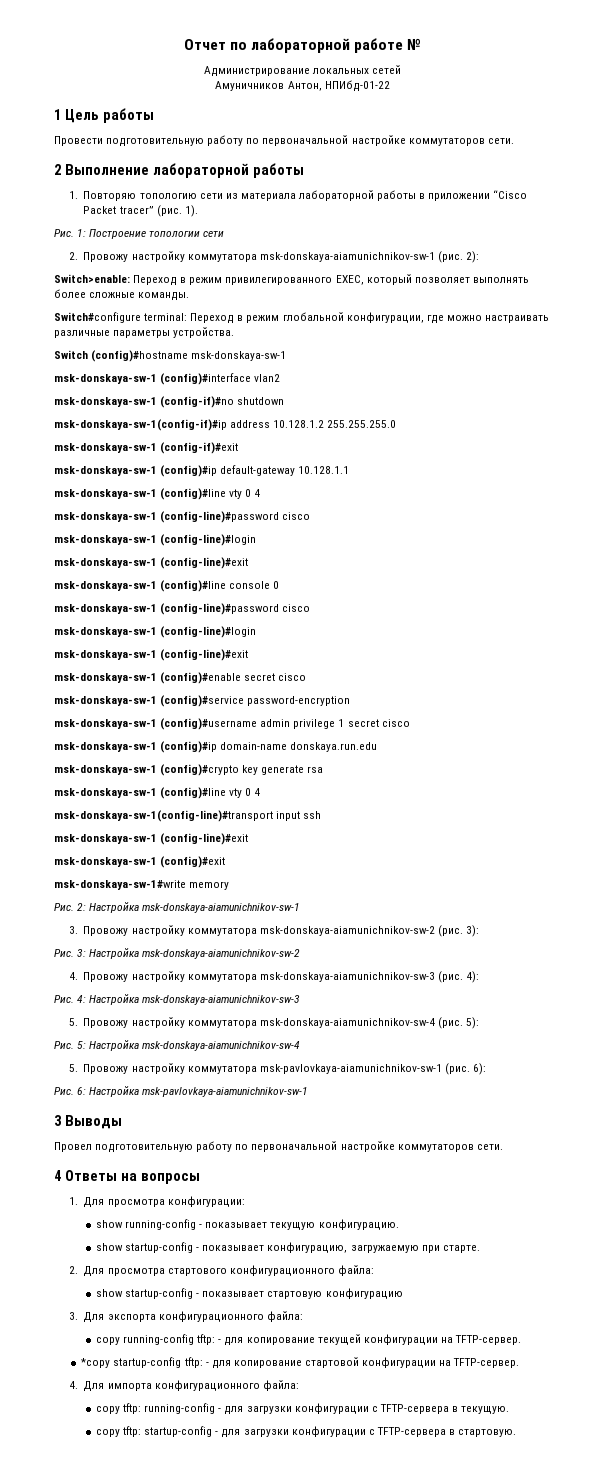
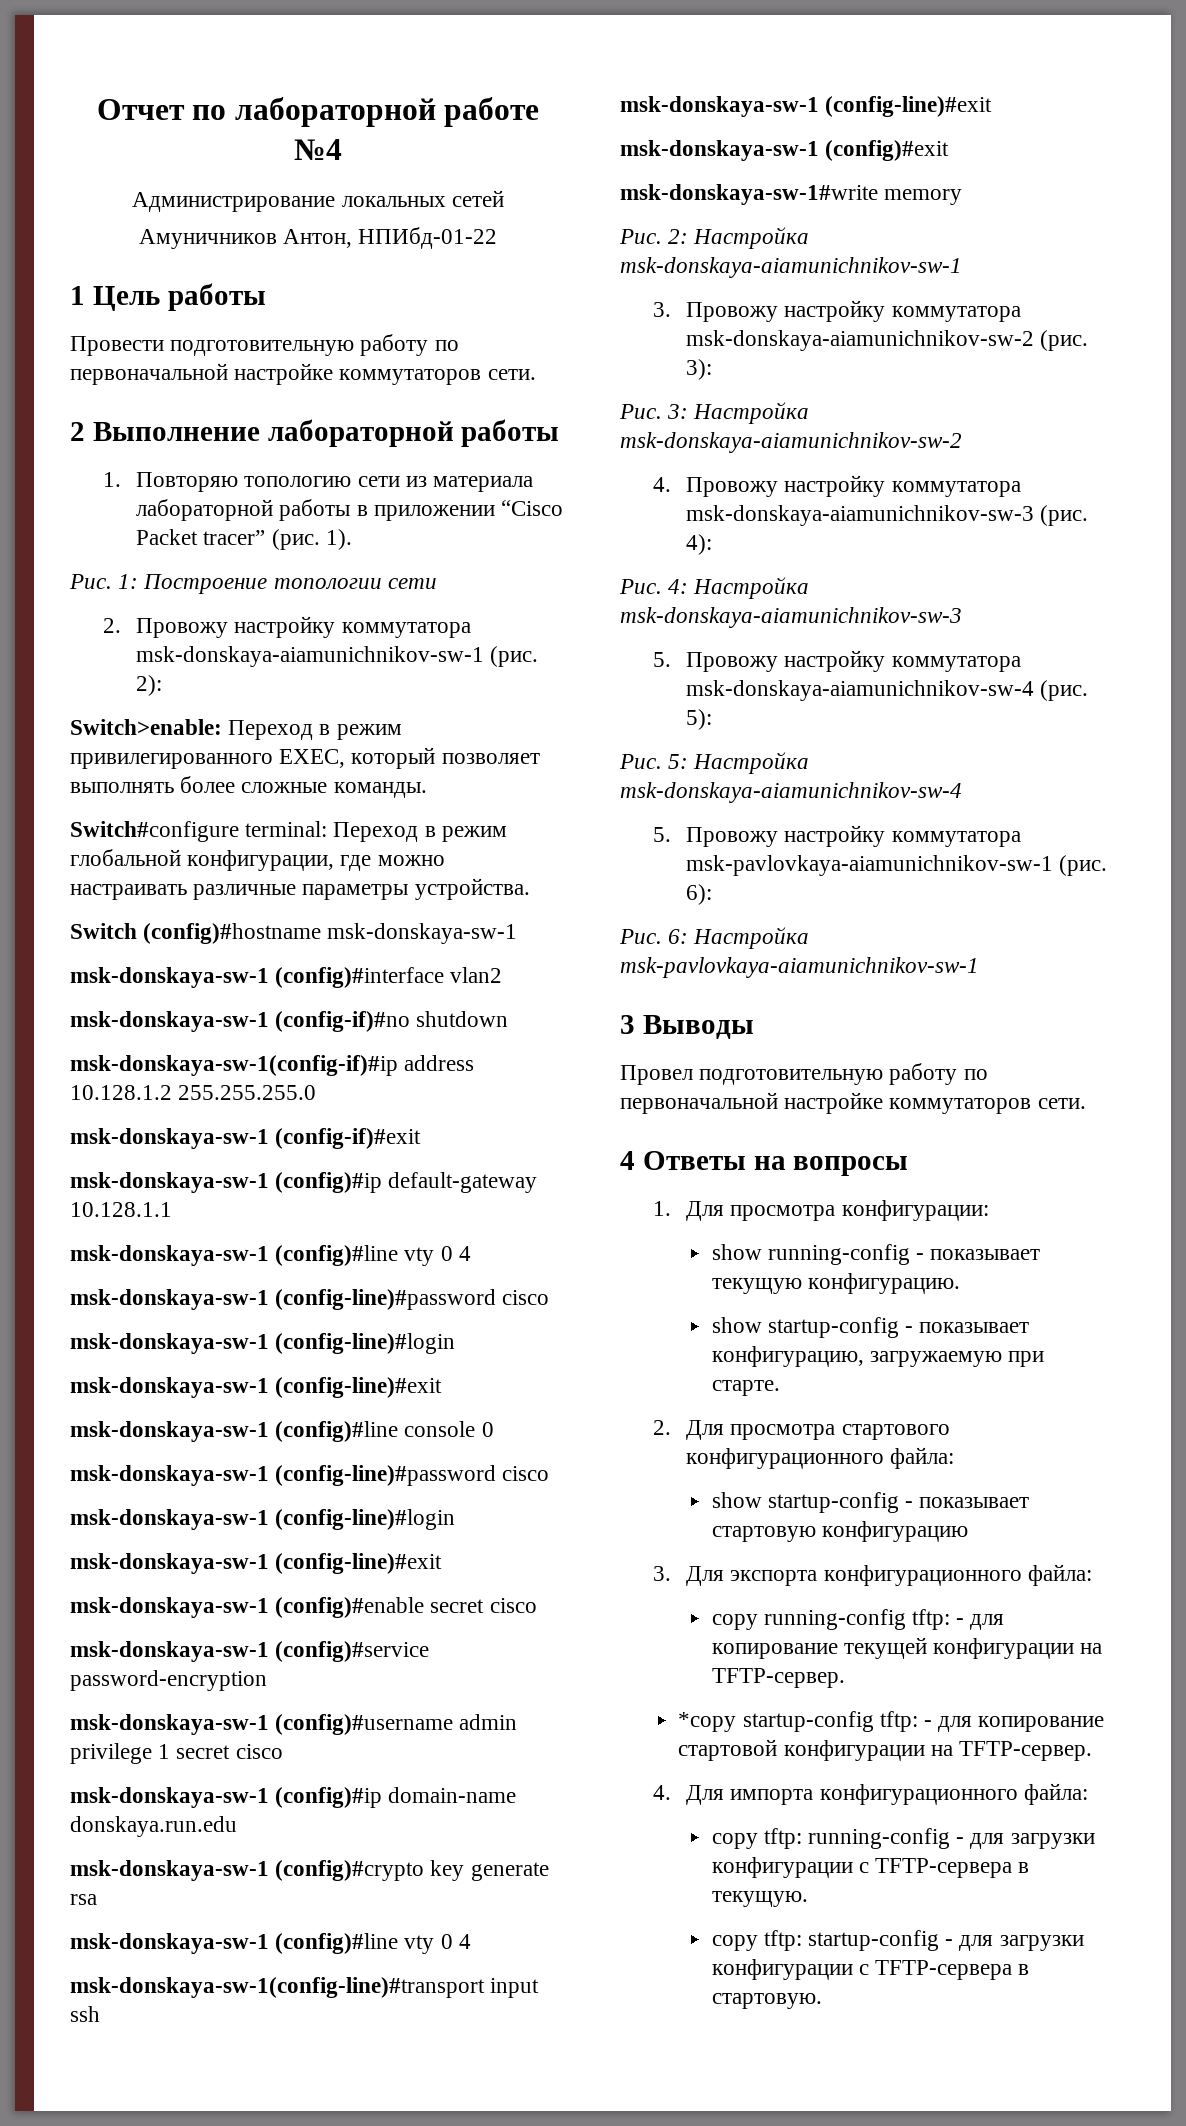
[407,38,422,50] № -> [294,139,342,160] №4

